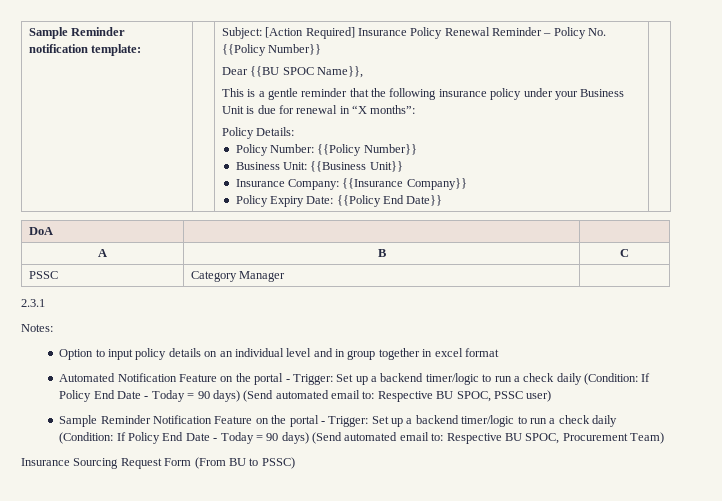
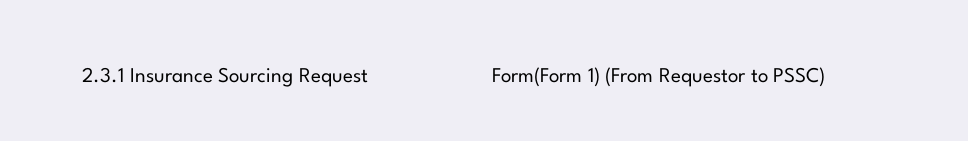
[28,27,126,39] [28,44,142,56] [221,27,607,39] [221,44,322,56] [221,66,363,78] [221,88,625,100] [221,105,416,114] [221,127,295,139] [235,144,417,156] [235,161,403,172] [235,178,467,190] [235,195,443,207] [28,227,53,235] [98,249,107,257] [377,249,386,257] [620,249,629,257] [28,271,58,279] [190,271,286,282] [21,299,45,307] [21,324,53,332] [59,348,499,360] [59,373,651,385] [59,390,552,402] [59,415,618,427] [59,432,665,444] [21,457,246,469] Sample Reminder notification template: | | Subject: [Action Required] Insurance Policy Renewal Reminder – Policy No. {{Policy Number}} // Dear {{BU SPOC Name}}, // This is a gentle reminder that the following insurance policy under your Business Unit is due for renewal in “X months”: // Policy Details: // Policy Number: {{Policy Number}} // Business Unit: {{Business Unit}} // Insurance Company: {{Insurance Company}} // Policy Expiry Date: {{Policy End Date}} | // DoA | | // A | B | C // PSSC | Category Manager | // 2.3.1 // Notes: // Option to input policy details on an individual level and in group together in excel format // Automated Notification Feature on the portal - Trigger: Set up a backend timer/logic to run a check daily (Condition: If Policy End Date - Today = 90 days) (Send automated email to: Respective BU SPOC, PSSC user) // Sample Reminder Notification Feature on the portal - Trigger: Set up a backend timer/logic to run a check daily (Condition: If Policy End Date - Today = 90 days) (Send automated email to: Respective BU SPOC, Procurement Team) // Insurance Sourcing Request Form (From BU -> [82,67,747,87] 2.3.1 Insurance Sourcing Request Form(Form 1) (From Requestor

